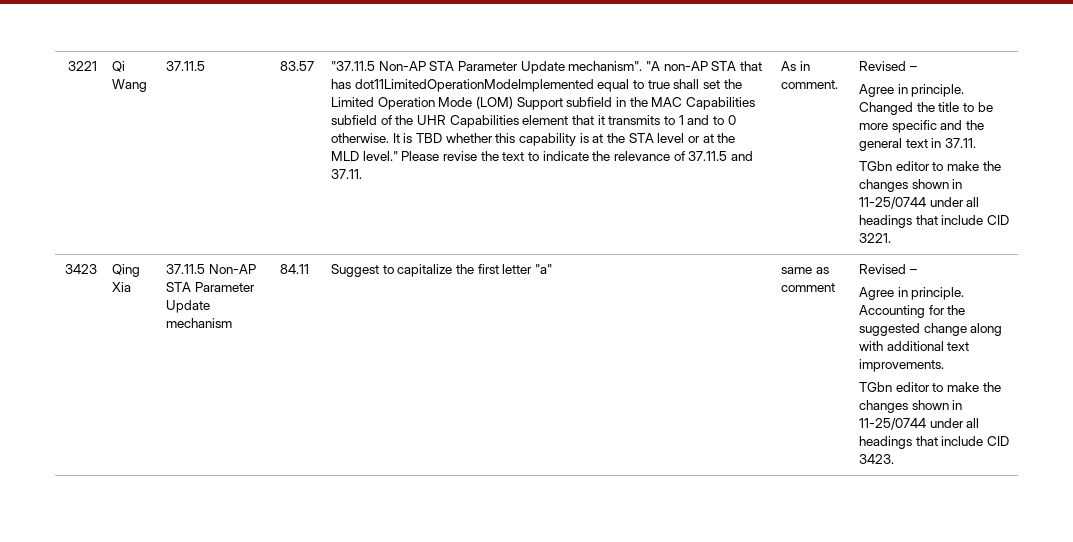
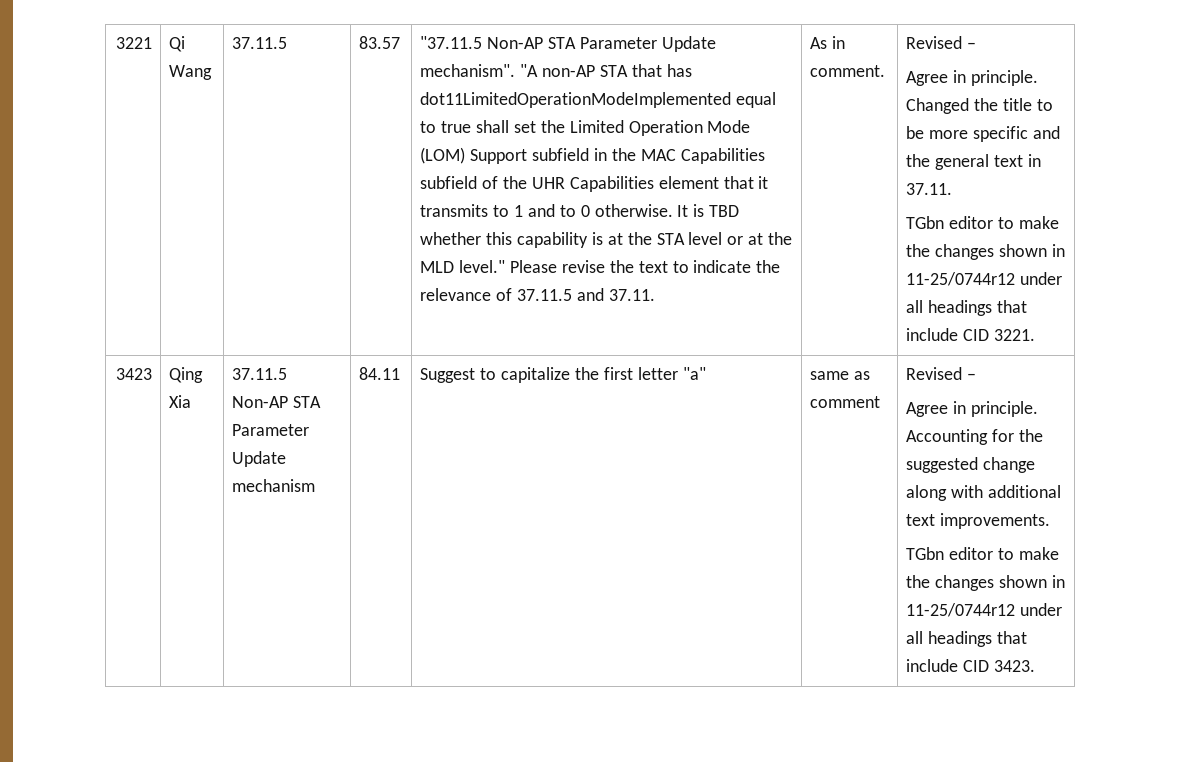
[859,197,927,209] 11-25/0744 -> [906,272,1016,286] 11-25/0744r12
[859,418,927,430] 11-25/0744 -> [906,603,1016,617] 11-25/0744r12

